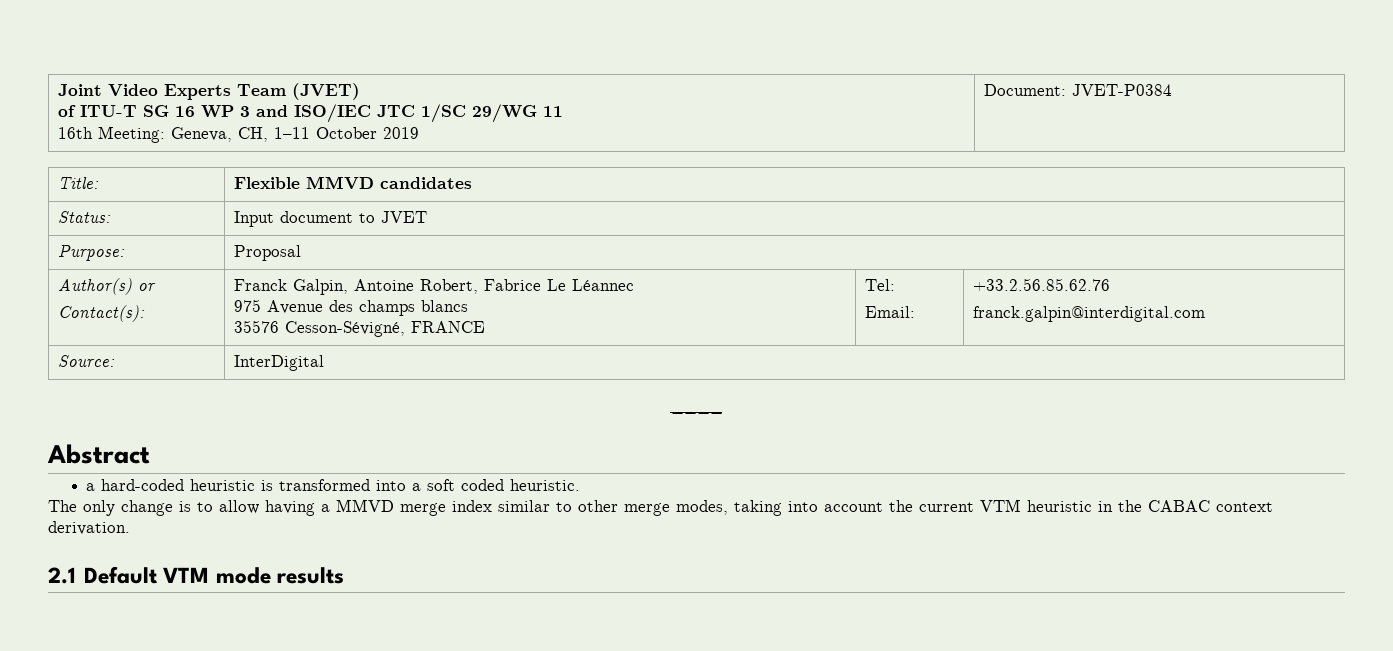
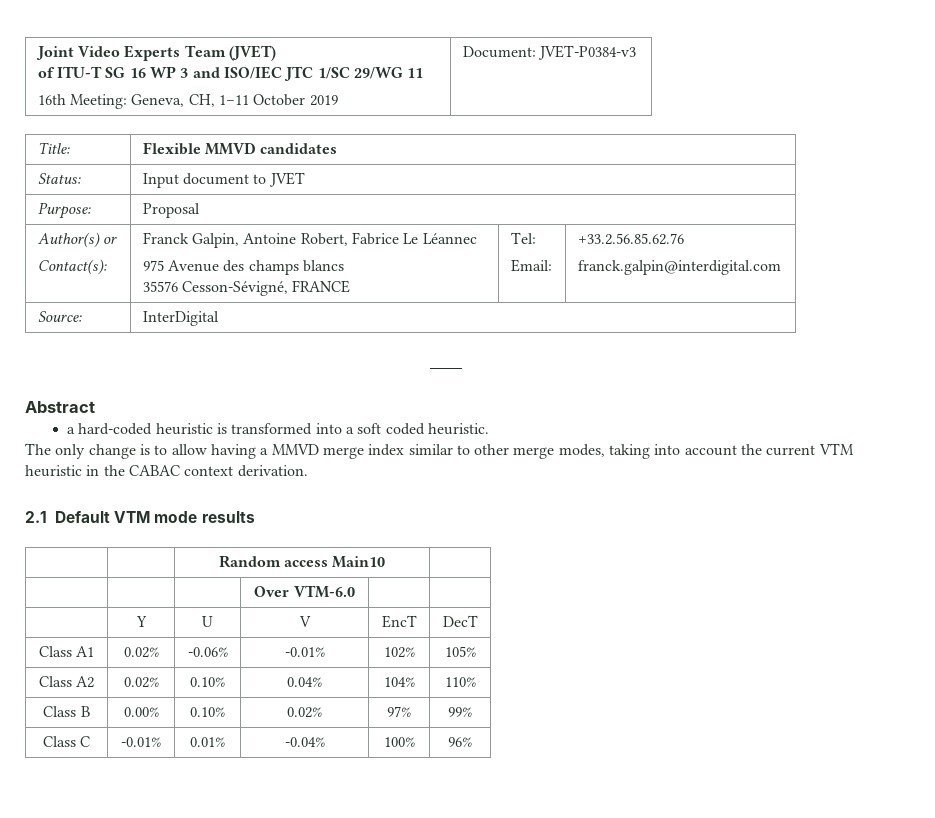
[1072,84,1173,96] JVET-P0384 -> [537,45,636,60] JVET-P0384-v3
(344, 575) none -> [218,555,386,568] [254,585,355,598] [135,616,147,627] [202,616,213,627] [298,616,311,627] [381,615,417,628] [442,615,478,627] [38,646,95,657] [123,647,159,658] [187,647,228,657] [284,647,325,657] [383,647,415,658] [444,646,476,657] [38,676,95,688] [123,677,159,688] [190,677,225,687] [287,677,322,687] [383,677,415,687] [444,677,476,687] [43,706,90,717] [123,707,159,717] [190,707,225,717] [287,707,322,718] [387,706,411,717] [448,707,472,717] [42,736,91,747] [121,737,161,747] [190,737,225,747] [284,737,325,747] [383,737,415,747] [448,737,472,747] // | | Random access Main10 | // | | | Over VTM-6.0 | | // | Y | U | V | EncT | DecT // Class A1 | 0.02% | -0.06% | -0.01% | 102% | 105% // Class A2 | 0.02% | 0.10% | 0.04% | 104% | 110% // Class B | 0.00% | 0.10% | 0.02% | 97% | 99% // Class C | -0.01% | 0.01% | -0.04% | 100% | 96%

